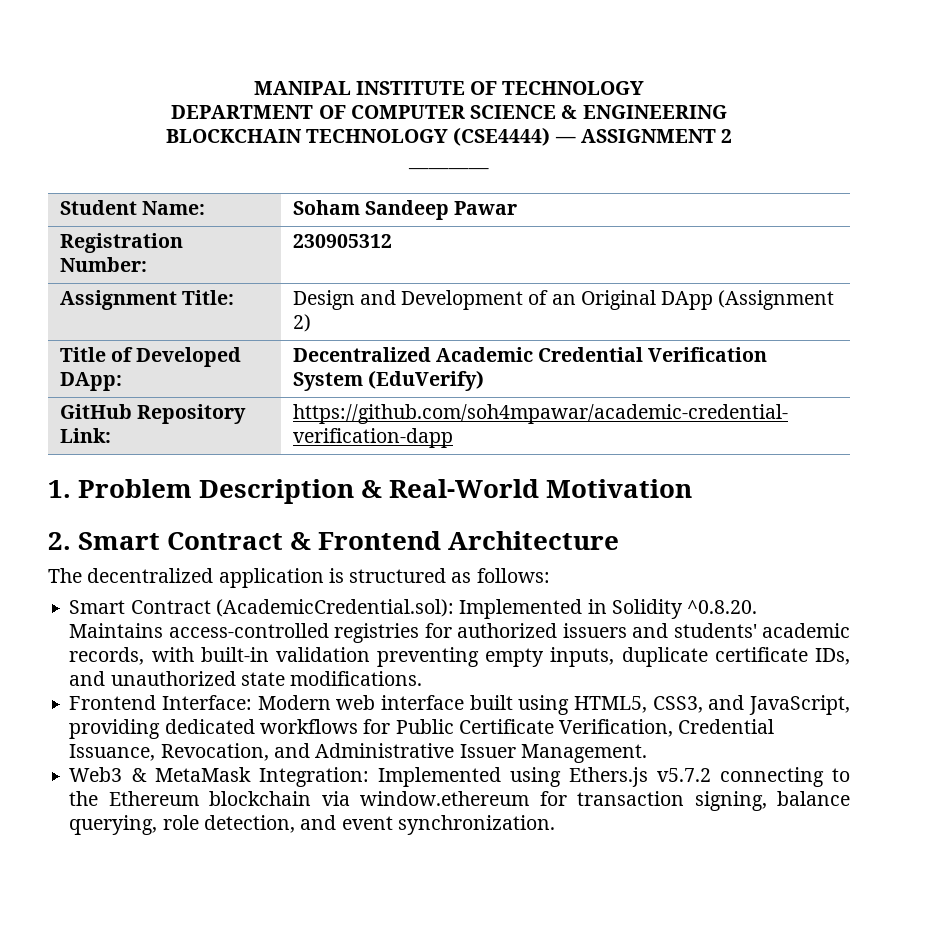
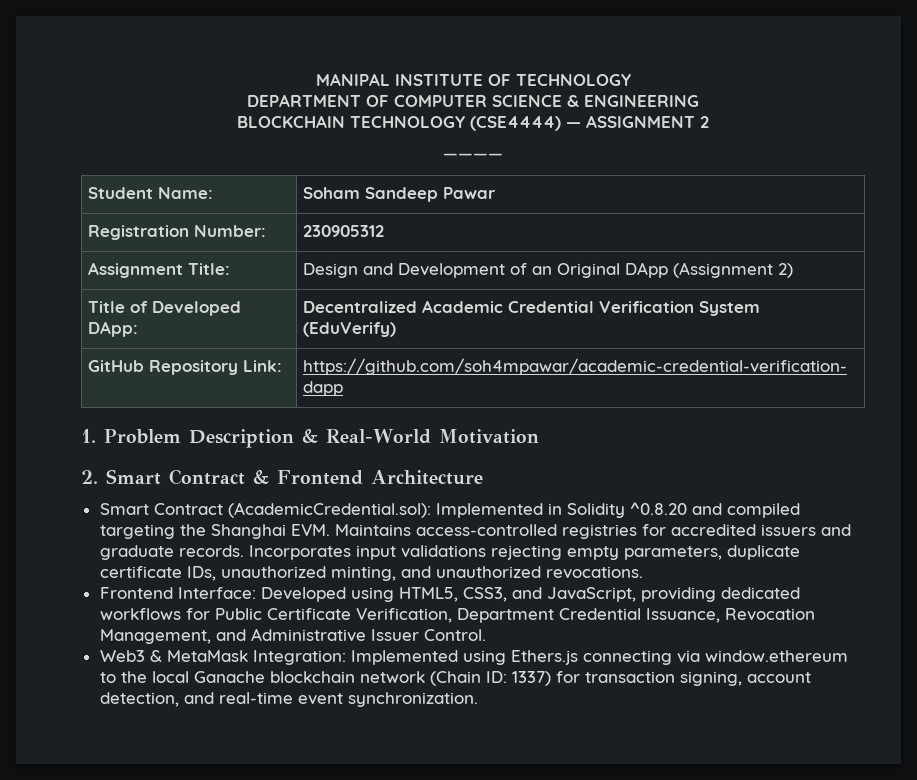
[48,568,550,588] // The decentralized application is structured as follows: -> (483, 477) none
[687,600,758,614] ^0.8.20. -> [629,502,800,518] [99,524,330,539] ^0.8.20 and compiled targeting the Shanghai EVM.
[457,623,558,638] authorized -> [670,524,756,536] accredited
[673,623,851,638] [69,647,850,667] [69,671,423,686] [69,695,513,710] students' academic records, with built-in validation preventing empty inputs, duplicate certificate IDs, and unauthorized state modifications. // Frontend Interface: Modern web interface built -> [99,545,800,560] [99,566,643,581] [99,587,346,602] graduate records. Incorporates input validations rejecting empty parameters, duplicate certificate IDs, unauthorized minting, and unauthorized revocations. // Frontend Interface: Developed
(674, 728) none -> [456,608,554,623] Department
[160,743,269,761] Revocation, -> [724,608,815,621] [99,629,211,644] Revocation Management,
[520,744,647,763] Management. -> [423,629,486,641] Control.
[656,767,851,787] [69,791,851,811] [69,815,199,835] v5.7.2 connecting to the Ethereum blockchain via window.ethereum for transaction signing, balance querying, role -> [582,650,848,665] [99,671,811,686] connecting via window.ethereum to the local Ganache blockchain network (Chain ID: 1337) for transaction signing, account
(337, 822) none -> [218,692,293,704] real-time

